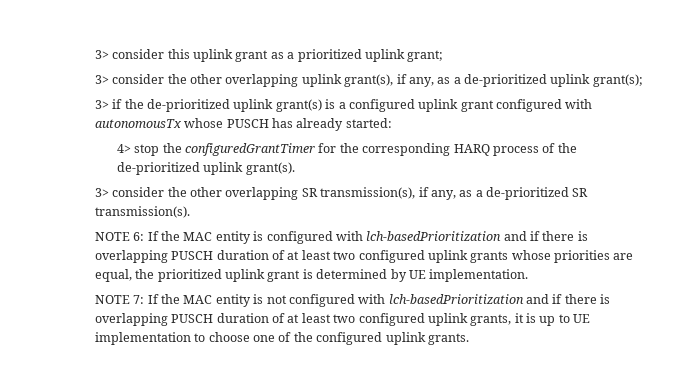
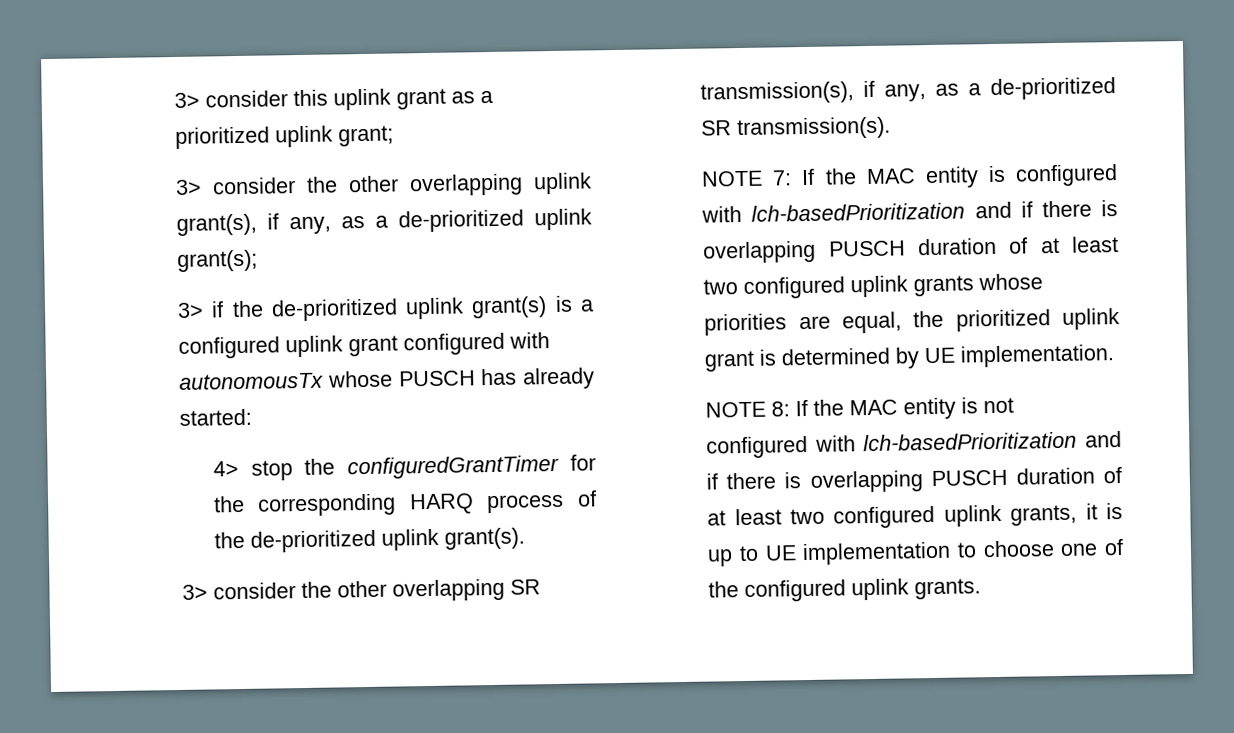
[133,232,145,241] 6: -> [772,170,793,186] 7:
[133,295,145,304] 7: -> [771,401,791,417] 8:

